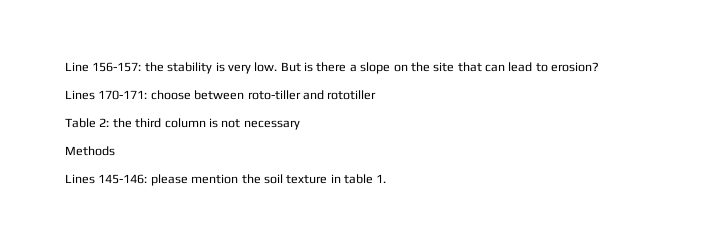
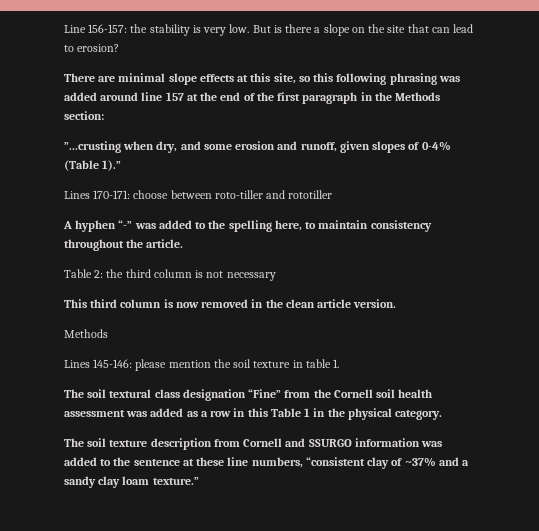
(600, 67) none -> [64,73,460,85] [64,92,441,104] [64,111,104,120] [64,141,451,153] [64,160,122,171] // There are minimal slope effects at this site, so this following phrasing was added around line 157 at the end of the first paragraph in the Methods section: // ”...crusting when dry, and some erosion and runoff, given slopes of 0-4% (Table 1).”
(377, 95) none -> [63,220,432,232] [64,239,184,251] // A hyphen “-” was added to the spelling here, to maintain consistency throughout the article.
(300, 125) none -> [64,299,397,308] // This third column is now removed in the clean article version.
(387, 178) none -> [64,389,433,401] [64,408,443,420] [64,438,443,450] [64,457,470,469] [64,476,199,488] // The soil textural class designation “Fine” from the Cornell soil health assessment was added as a row in this Table 1 in the physical category. // The soil texture description from Cornell and SSURGO information was added to the sentence at these line numbers, “consistent clay of ~37% and a sandy clay loam texture.”

